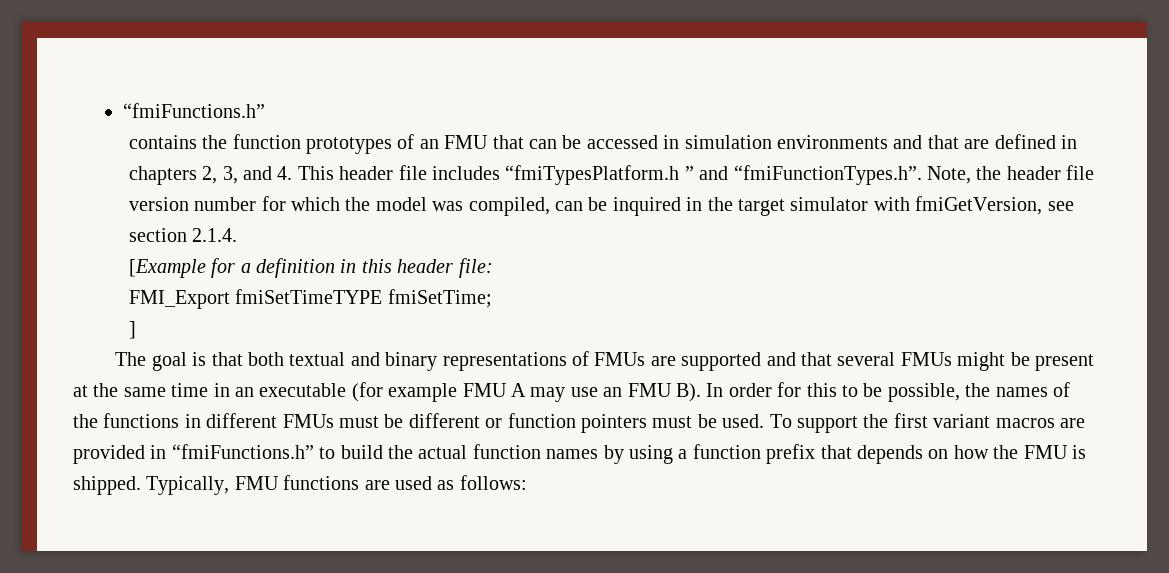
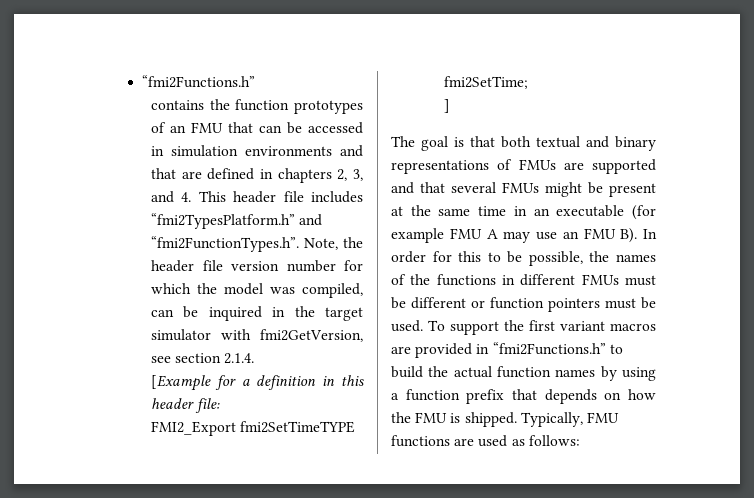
[122,103,265,118] “fmiFunctions.h” -> [141,75,255,88] “fmi2Functions.h”
[505,165,922,185] “fmiTypesPlatform.h ” and “fmiFunctionTypes.h”. -> [150,213,323,229] [150,236,299,252] “fmi2TypesPlatform.h” and “fmi2FunctionTypes.h”.
[915,196,1043,215] fmiGetVersion, -> [260,329,363,342] fmi2GetVersion,
[128,289,492,309] FMI_Export fmiSetTimeTYPE fmiSetTime; -> [150,421,356,436] [443,76,528,89] FMI2_Export fmi2SetTimeTYPE fmi2SetTime;
[171,444,314,459] “fmiFunctions.h” -> [492,342,606,355] “fmi2Functions.h”

